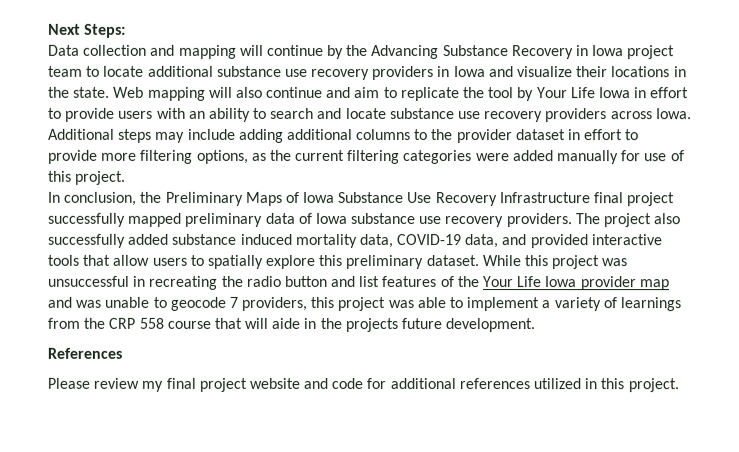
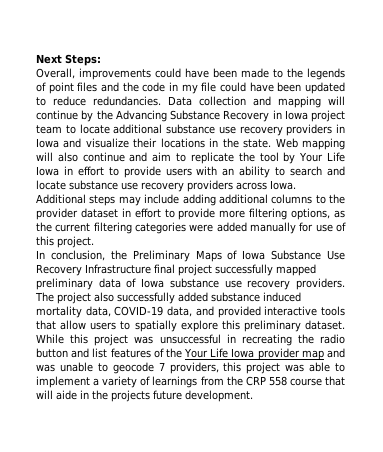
(127, 30) none -> [36,68,345,80] [36,82,345,94] [36,96,161,106] Overall, improvements could have been made to the legends of point files and the code in my file could have been updated to reduce redundancies.
[47,347,122,359] [47,377,679,393] // References // Please review my final project website and code for additional references utilized in this project. -> (253, 396) none

